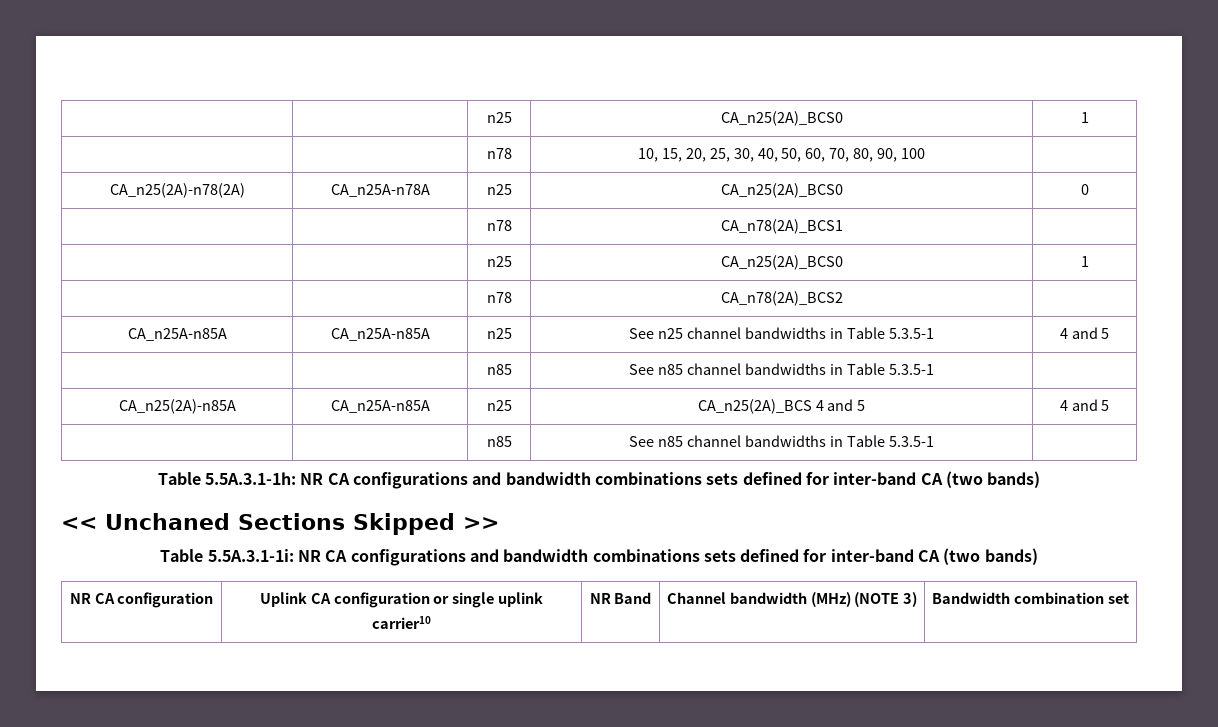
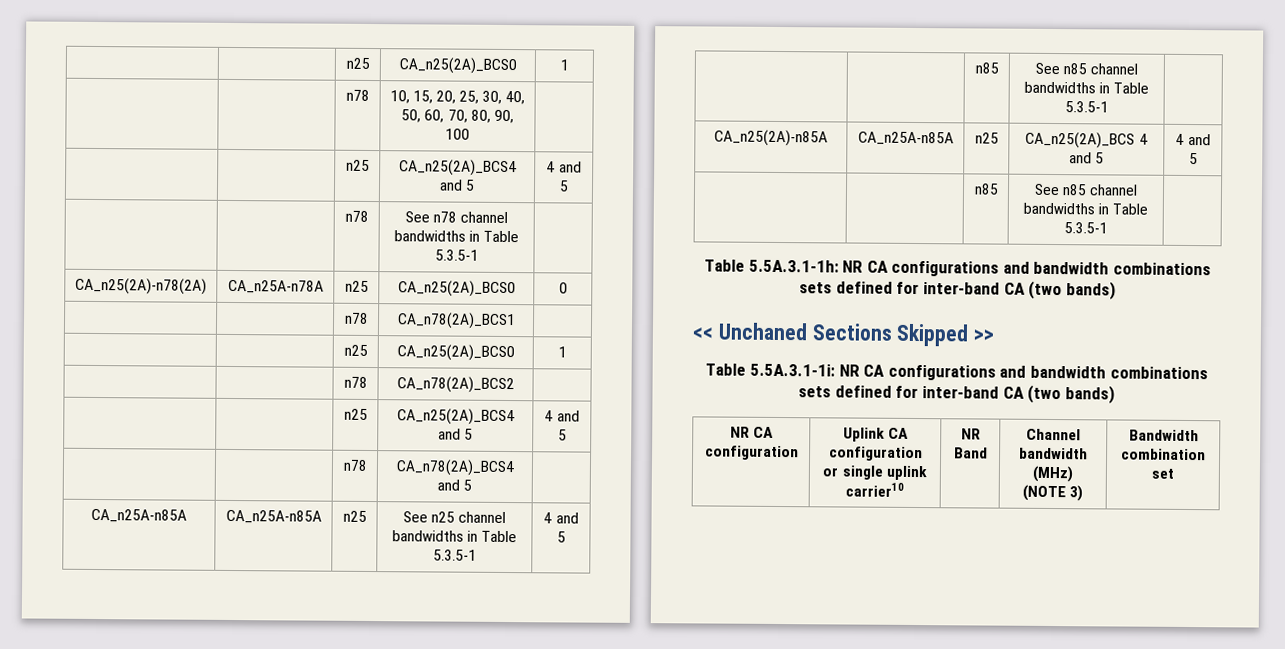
(926, 153) none -> [345,159,370,171] [398,159,517,177] [438,179,476,191] [546,161,582,173] [558,180,569,192] [344,210,369,222] [404,211,509,224] [393,230,520,243] [434,249,479,261] // | | n25 | CA_n25(2A)_BCS4 and 5 | 4 and 5 // | | n78 | See n78 channel bandwidths in Table 5.3.5-1 |
(843, 298) none -> [343,408,368,420] [396,408,515,426] [437,428,474,440] [544,410,580,422] [557,429,567,441] [342,459,367,471] [395,459,515,477] [436,479,473,491] // | | n25 | CA_n25(2A)_BCS4 and 5 | 4 and 5 // | | n78 | CA_n78(2A)_BCS4 and 5 |

